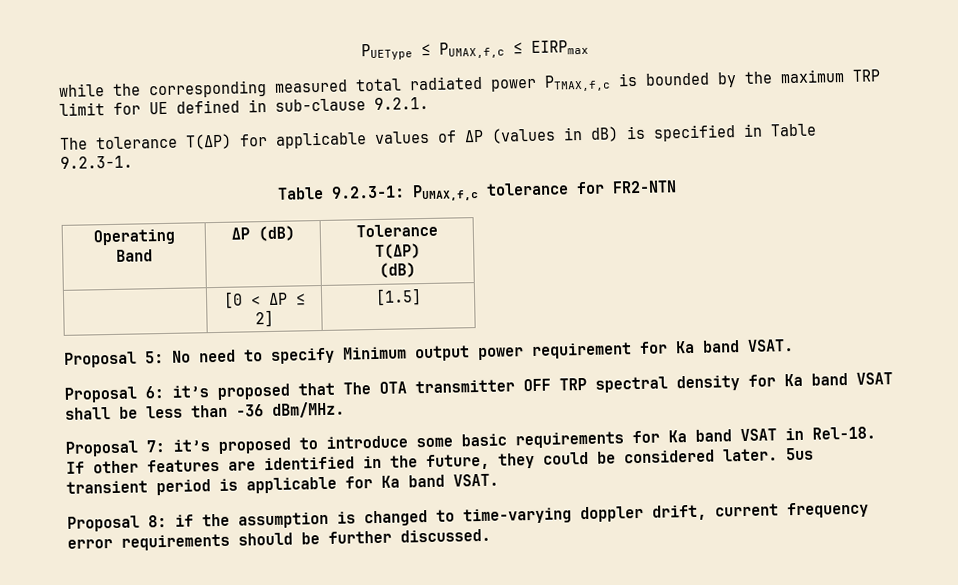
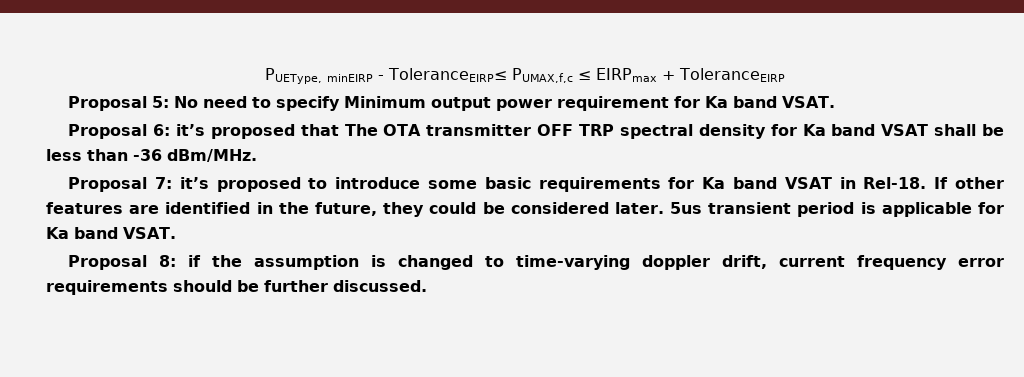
[360,43,431,61] PUEType ≤ -> [265,68,507,84] PUEType, minEIRP - ToleranceEIRP≤
[58,69,881,99] [59,96,429,116] [59,123,817,150] [60,155,133,169] [277,180,677,202] [92,228,176,246] [116,249,153,262] [230,225,295,242] [355,223,438,238] [374,243,421,259] [379,262,416,278] [222,291,306,309] [255,309,274,328] [374,288,422,306] // while the corresponding measured total radiated power PTMAX,f,c is bounded by the maximum TRP limit for UE defined in sub-clause 9.2.1. // The tolerance T(∆P) for applicable values of ∆P (values in dB) is specified in Table 9.2.3-1. // Table 9.2.3-1: PUMAX,f,c tolerance for FR2-NTN // Operating Band | ∆P (dB) | Tolerance T(∆P) // (dB) // | [0 < ΔP ≤ 2] | [1.5] -> [661,68,785,82] + ToleranceEIRP

